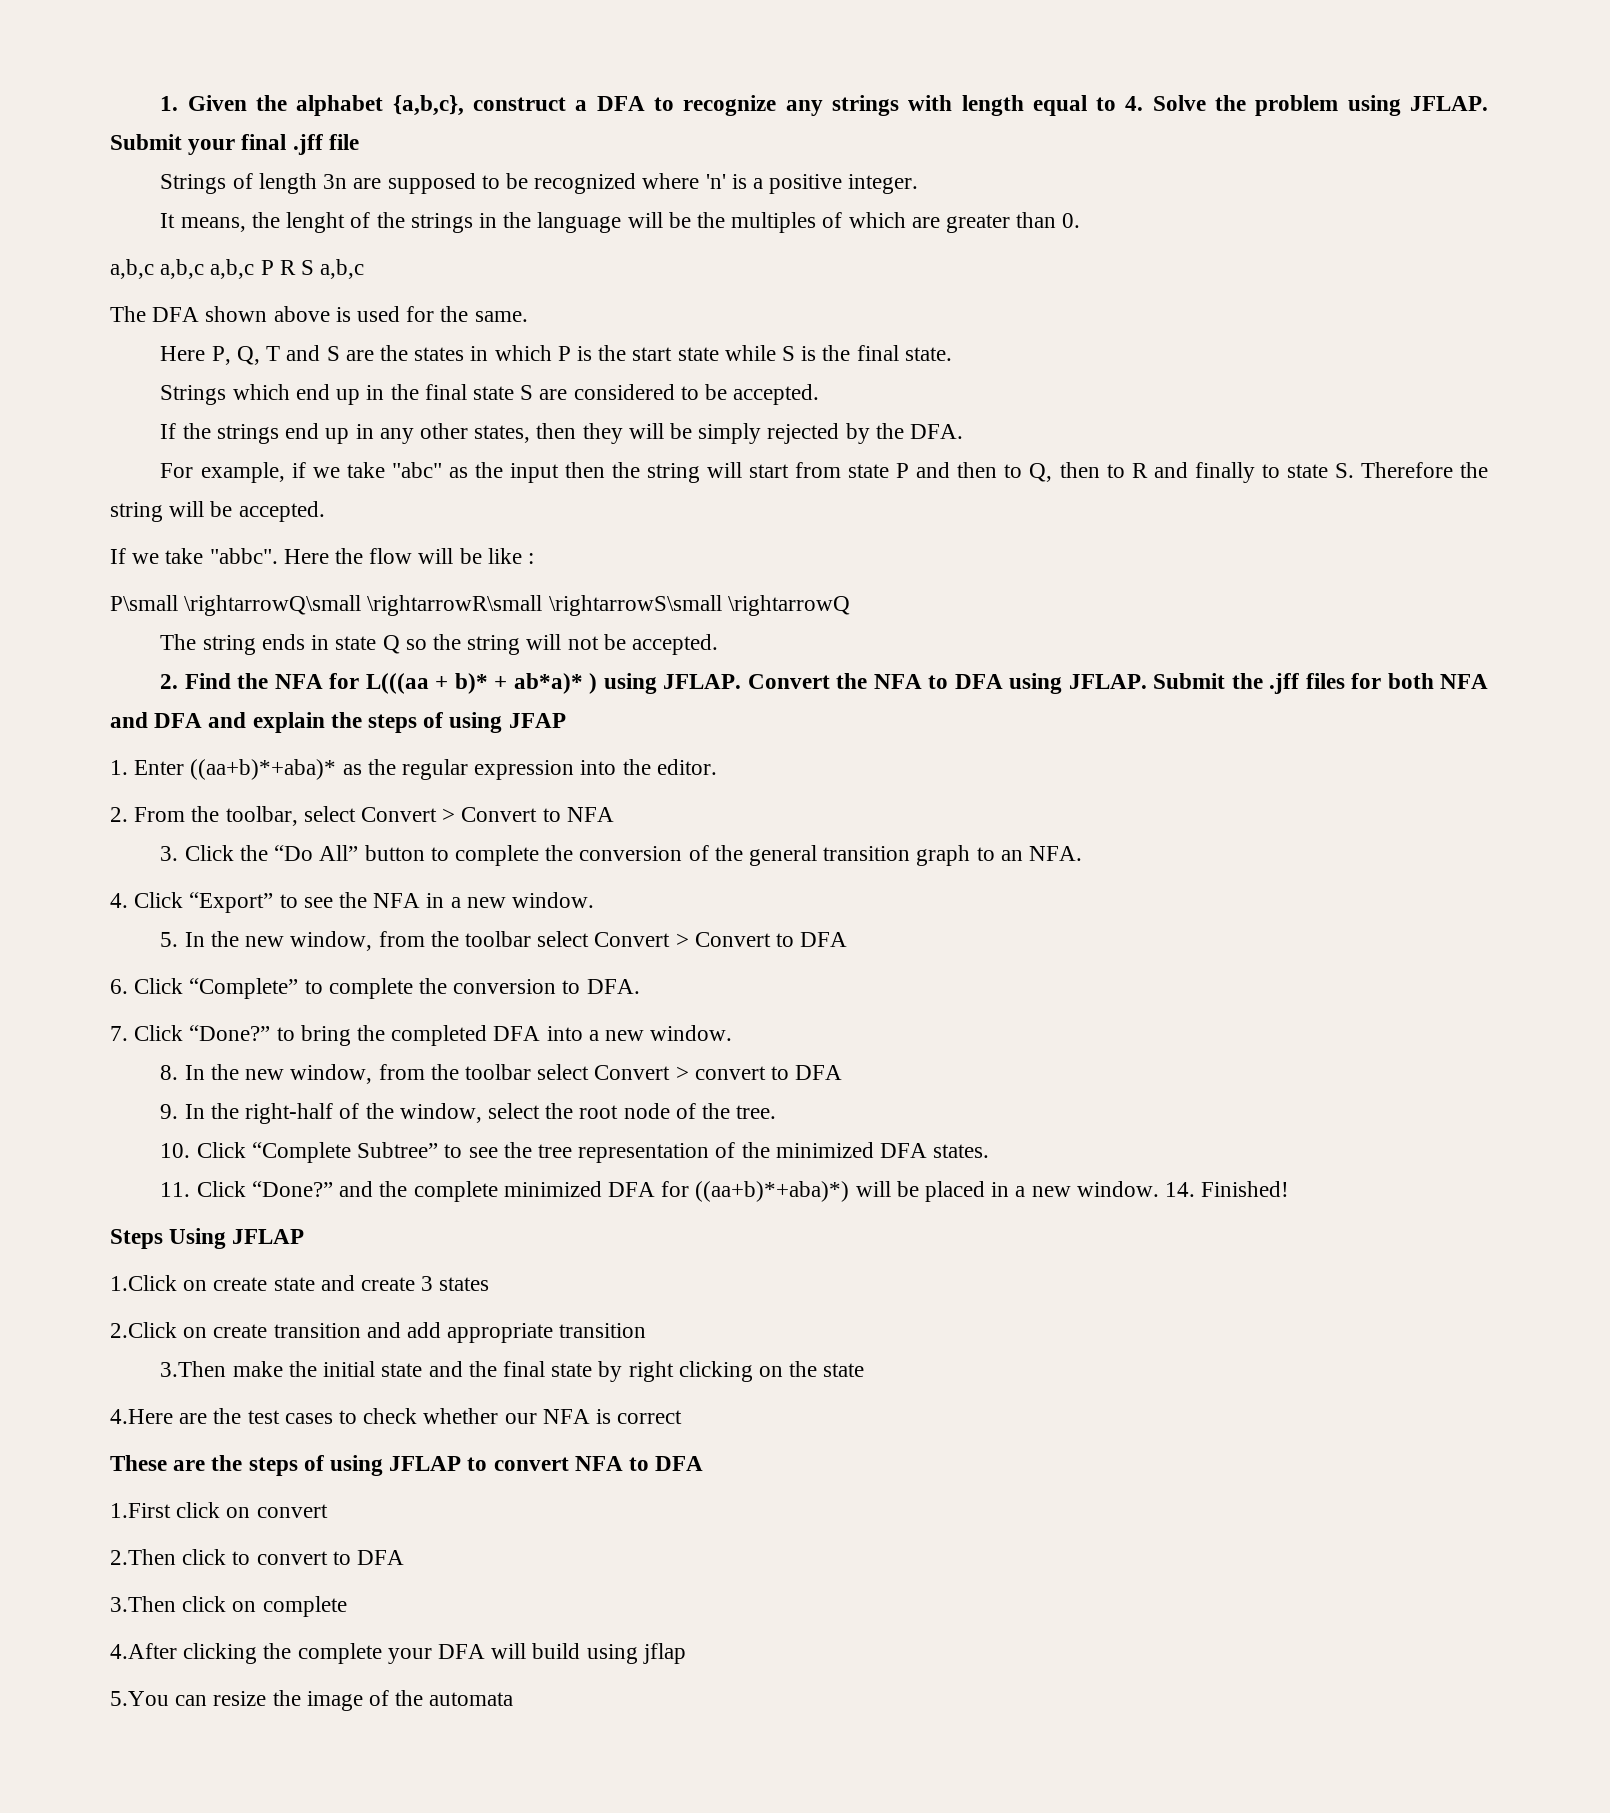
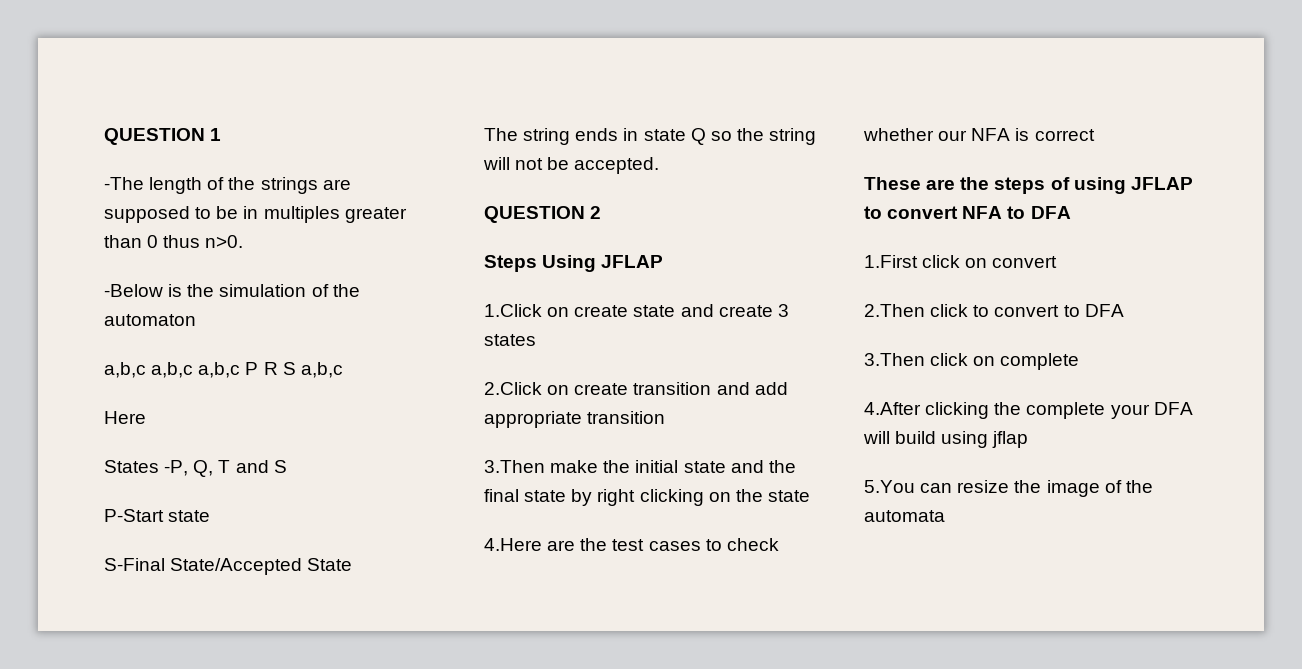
[160,95,1488,116] [110,134,359,155] [160,173,919,194] [160,212,1081,233] 1. Given the alphabet {a,b,c}, construct a DFA to recognize any strings with length equal to 4. Solve the problem using JFLAP. Submit your final .jff file // Strings of length 3n are supposed to be recognized where 'n' is a positive integer. // It means, the lenght of the strings in the language will be the multiples of which are greater than 0. -> [104,128,222,145] [104,177,351,194] [104,206,407,223] [104,235,244,248] [104,284,360,297] [104,314,196,326] QUESTION 1 // -The length of the strings are supposed to be in multiples greater than 0 thus n>0. // -Below is the simulation of the automaton
[110,306,528,322] [160,345,952,365] [160,384,820,405] [160,423,964,444] [160,462,1488,483] [110,501,325,522] [110,548,535,564] [110,595,850,616] The DFA shown above is used for the same. // Here P, Q, T and S are the states in which P is the start state while S is the final state. // Strings which end up in the final state S are considered to be accepted. // If the strings end up in any other states, then they will be simply rejected by the DFA. // For example, if we take "abc" as the input then the string will start from state P and then to Q, then to R and finally to state S. Therefore the string will be accepted. // If we take "abbc". Here the flow will be like : // P\small \rightarrowQ\small \rightarrowR\small \rightarrowS\small \rightarrowQ -> [104,411,146,424] [104,460,287,477] [104,509,211,522] [104,558,353,575] Here // States -P, Q, T and S // P-Start state // S-Final State/Accepted State
[160,673,1489,694] [110,712,566,733] [110,759,717,780] [110,806,614,826] [160,845,1083,866] [110,892,595,913] [160,931,848,951] [110,978,640,999] [110,1025,733,1046] [160,1064,843,1084] [160,1103,777,1124] [160,1142,990,1163] [160,1181,1290,1202] 2. Find the NFA for L(((aa + b)* + ab*a)* ) using JFLAP. Convert the NFA to DFA using JFLAP. Submit the .jff files for both NFA and DFA and explain the steps of using JFAP // 1. Enter ((aa+b)*+aba)* as the regular expression into the editor. // 2. From the toolbar, select Convert > Convert to NFA // 3. Click the “Do All” button to complete the conversion of the general transition graph to an NFA. // 4. Click “Export” to see the NFA in a new window. // 5. In the new window, from the toolbar select Convert > Convert to DFA // 6. Click “Complete” to complete the conversion to DFA. // 7. Click “Done?” to bring the completed DFA into a new window. // 8. In the new window, from the toolbar select Convert > convert to DFA // 9. In the right-half of the window, select the root node of the tree. // 10. Click “Complete Subtree” to see the tree representation of the minimized DFA states. // 11. Click “Done?” and the complete minimized DFA for ((aa+b)*+aba)*) will be placed in a new window. 14. Finished! -> [484,206,602,223] QUESTION 2

